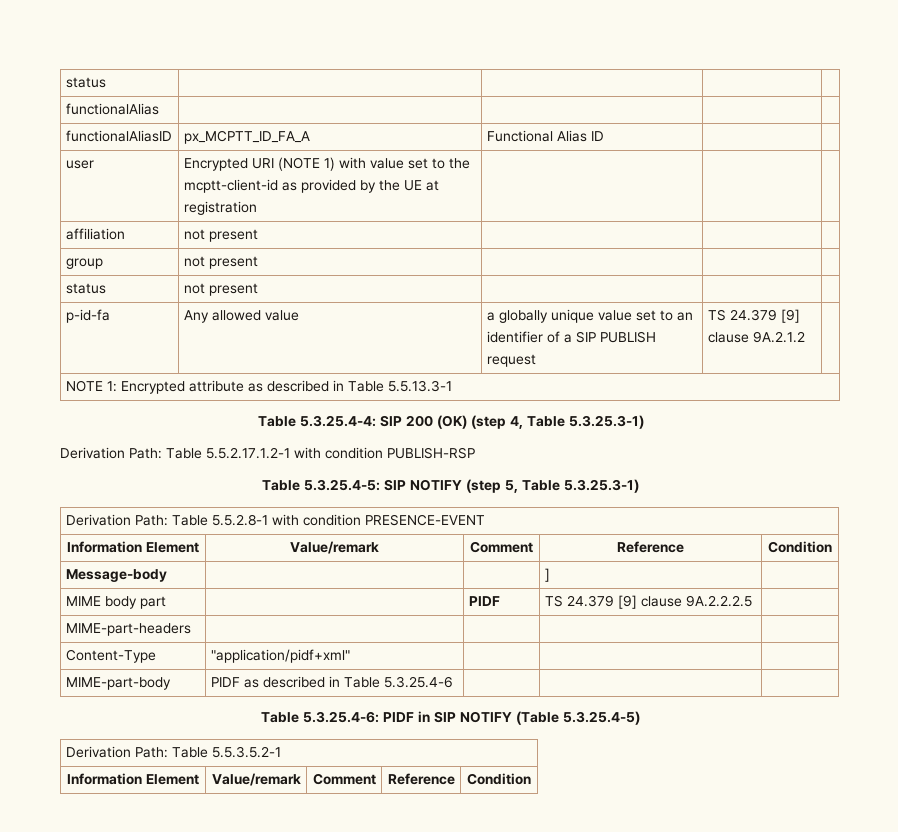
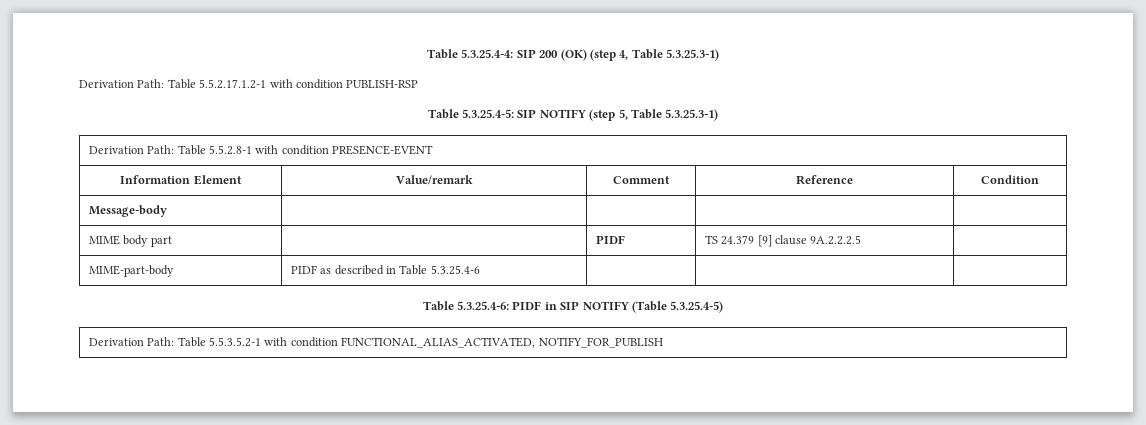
[65,77,106,88] [65,103,159,115] [65,130,172,142] [183,130,310,144] [486,130,604,142] [65,160,94,169] [183,157,470,171] [183,179,439,193] [183,201,257,215] [65,228,125,240] [183,229,258,242] [65,258,103,269] [183,256,258,269] [65,283,106,294] [183,283,258,296] [65,309,110,323] [183,310,299,323] [486,309,693,323] [486,331,656,343] [486,354,536,367] [707,309,800,323] [707,331,805,343] [65,380,452,394] status | | | | // functionalAlias | | | | // functionalAliasID | px_MCPTT_ID_FA_A | Functional Alias ID | | // user | Encrypted URI (NOTE 1) with value set to the mcptt-client-id as provided by the UE at registration | | | // affiliation | not present | | | // group | not present | | | // status | not present | | | // p-id-fa | Any allowed value | a globally unique value set to an identifier of a SIP PUBLISH request | TS 24.379 [9] clause 9A.2.1.2 | // NOTE 1: Encrypted attribute as described in Table 5.5.13.3-1 // -> (427, 54) none
[544,568,550,582] ] -> (167, 211) none
[65,623,191,636] [65,649,156,663] [210,649,350,663] // MIME-part-headers | | | | // Content-Type | "application/pidf+xml" | | | -> (862, 240) none
[67,773,199,785] [211,773,301,786] [312,773,376,785] [387,773,455,785] [467,773,531,785] // Information Element | Value/remark | Comment | Reference | Condition -> [264,337,663,348] with condition FUNCTIONAL_ALIAS_ACTIVATED, NOTIFY_FOR_PUBLISH

